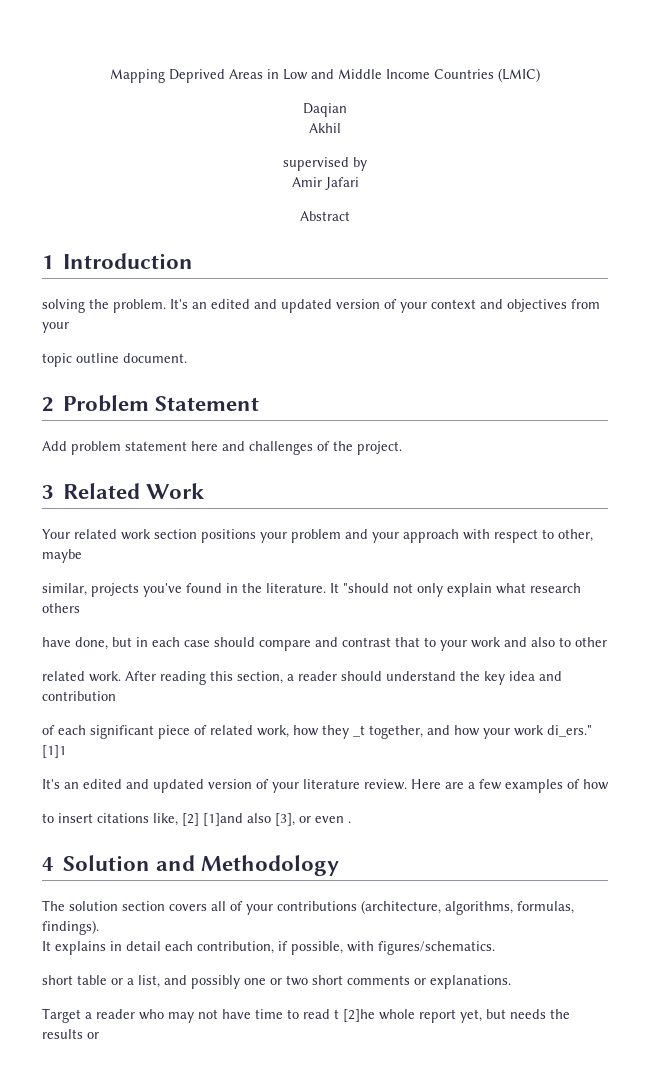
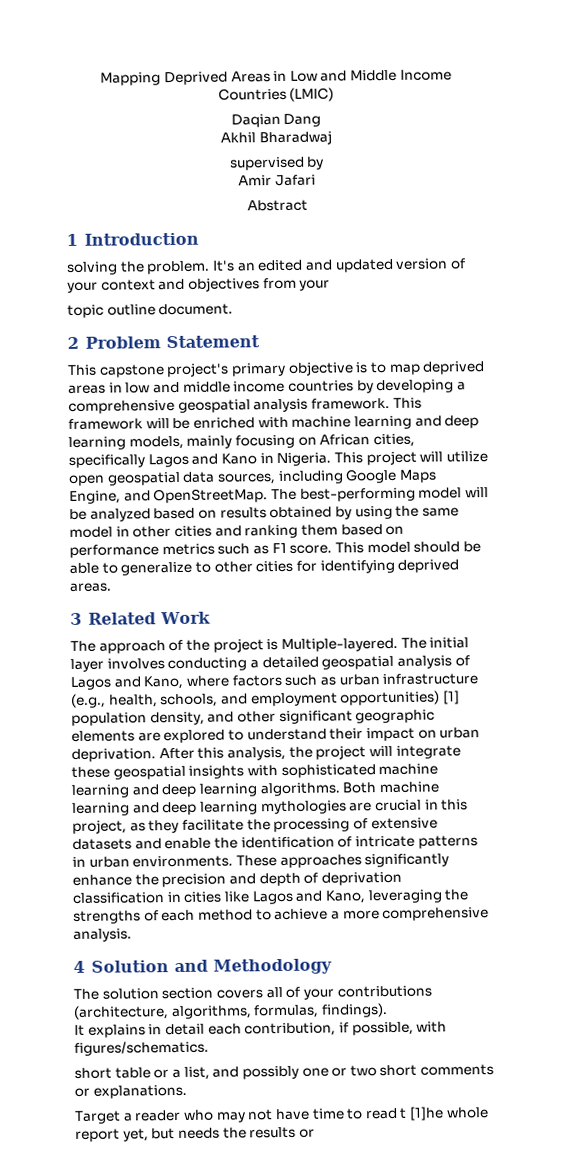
(347, 110) none -> [283,113,322,127] Dang
(341, 128) none -> [258,130,332,146] Bharadwaj
[42,441,402,455] [42,483,204,499] [42,529,593,543] [42,549,82,563] [42,583,581,597] [42,603,80,613] [42,637,607,651] [42,671,562,685] [42,691,116,701] [42,725,592,739] [42,745,66,758] [42,779,609,793] [42,813,351,826] Add problem statement here and challenges of the project. // 3 Related Work // Your related work section positions your problem and your approach with respect to other, maybe // similar, projects you've found in the literature. It "should not only explain what research others // have done, but in each case should compare and contrast that to your work and also to other // related work. After reading this section, a reader should understand the key idea and contribution // of each significant piece of related work, how they _t together, and how your work di_ers." [1]1 // It's an edited and updated version of your literature review. Here are a few examples of how // to insert citations like, [2] [1]and also [3], or even . -> [67,361,486,378] [68,379,466,394] [68,397,422,414] [68,415,480,430] [68,433,415,450] [68,450,488,468] [68,468,437,486] [69,487,489,504] [69,505,459,522] [69,524,405,539] [69,541,481,558] [69,559,460,576] [69,582,112,592] [70,611,211,625] [70,637,470,654] [70,655,470,672] [70,673,479,690] [71,690,460,708] [71,709,436,726] [71,727,481,744] [71,745,461,762] [71,763,439,780] [71,781,439,798] [72,799,469,816] [72,817,438,834] [72,835,478,850] [72,853,450,869] [72,871,402,888] [72,889,470,905] [73,907,490,924] [73,928,132,942] This capstone project's primary objective is to map deprived areas in low and middle income countries by developing a comprehensive geospatial analysis framework. This framework will be enriched with machine learning and deep learning models, mainly focusing on African cities, specifically Lagos and Kano in Nigeria. This project will utilize open geospatial data sources, including Google Maps Engine, and OpenStreetMap. The best-performing model will be analyzed based on results obtained by using the same model in other cities and ranking them based on performance metrics such as F1 score. This model should be able to generalize to other cities for identifying deprived areas. // 3 Related Work // The approach of the project is Multiple-layered. The initial layer involves conducting a detailed geospatial analysis of Lagos and Kano, where factors such as urban infrastructure (e.g., health, schools, and employment opportunities) [1] population density, and other significant geographic elements are explored to understand their impact on urban deprivation. After this analysis, the project will integrate these geospatial insights with sophisticated machine learning and deep learning algorithms. Both machine learning and deep learning mythologies are crucial in this project, as they facilitate the processing of extensive datasets and enable the identification of intricate patterns in urban environments. These approaches significantly enhance the precision and depth of deprivation classification in cities like Lagos and Kano, leveraging the strengths of each method to achieve a more comprehensive analysis.
[343,1009,375,1022] [2]he -> [409,1106,445,1121] [1]he

